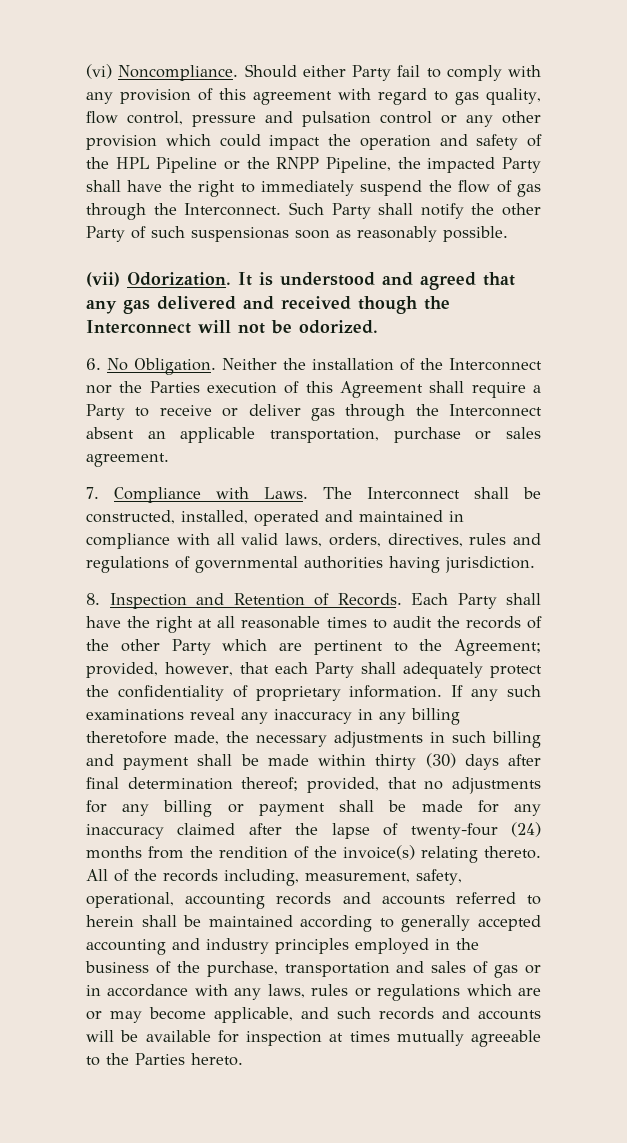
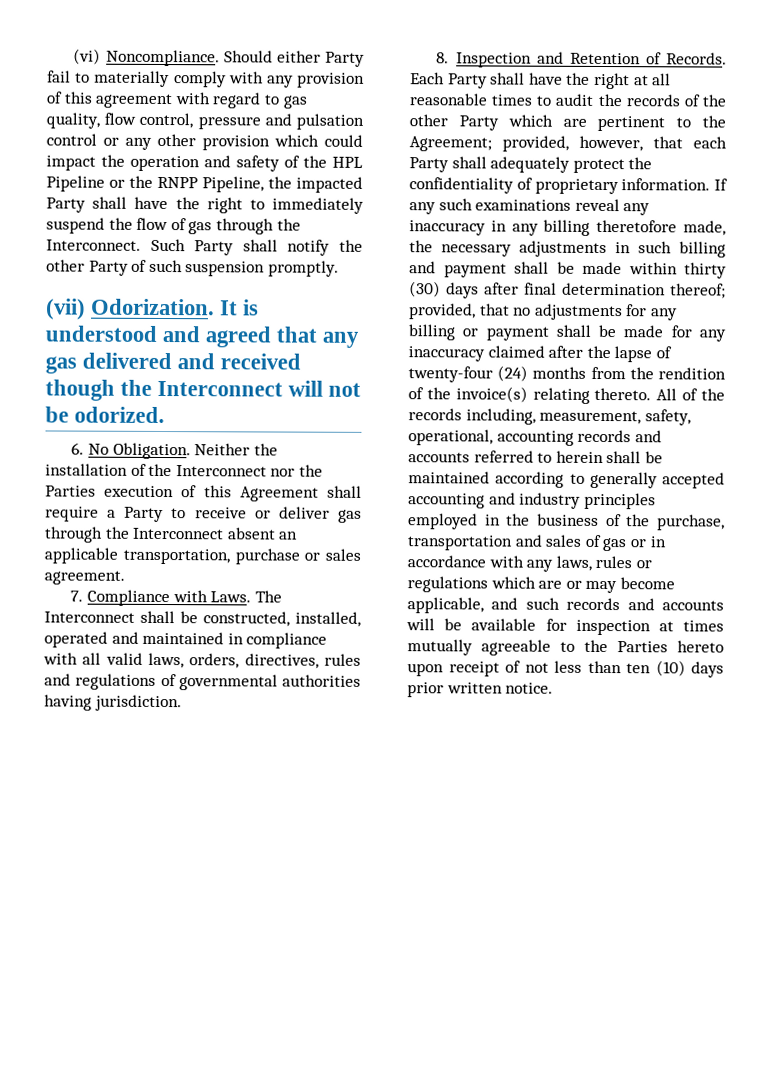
(441, 73) none -> [94,70,171,88] materially
[191,226,508,242] suspensionas soon as reasonably possible. -> [185,260,339,277] suspension promptly.
[191,1053,243,1066] hereto. -> [677,640,724,653] [407,660,724,678] [407,682,554,698] hereto upon receipt of not less than ten (10) days prior written notice.

